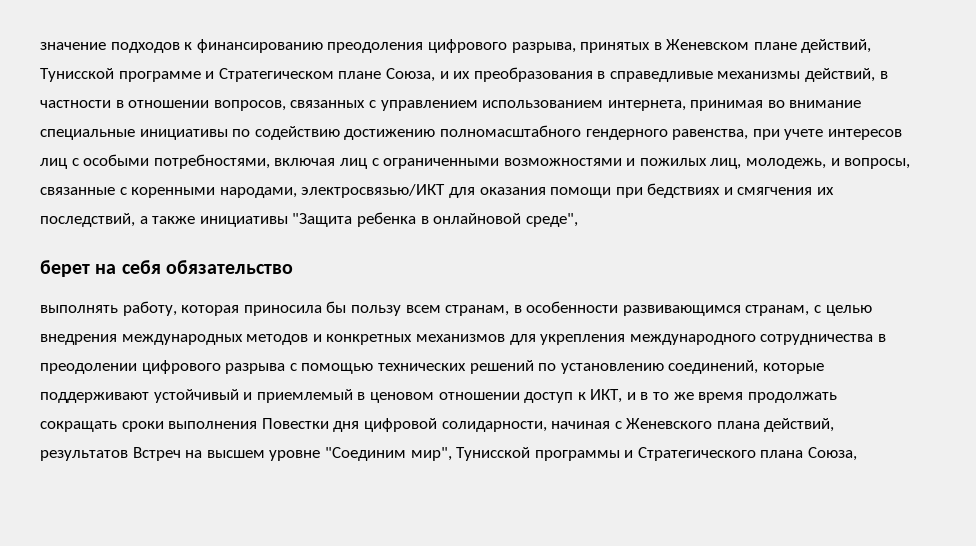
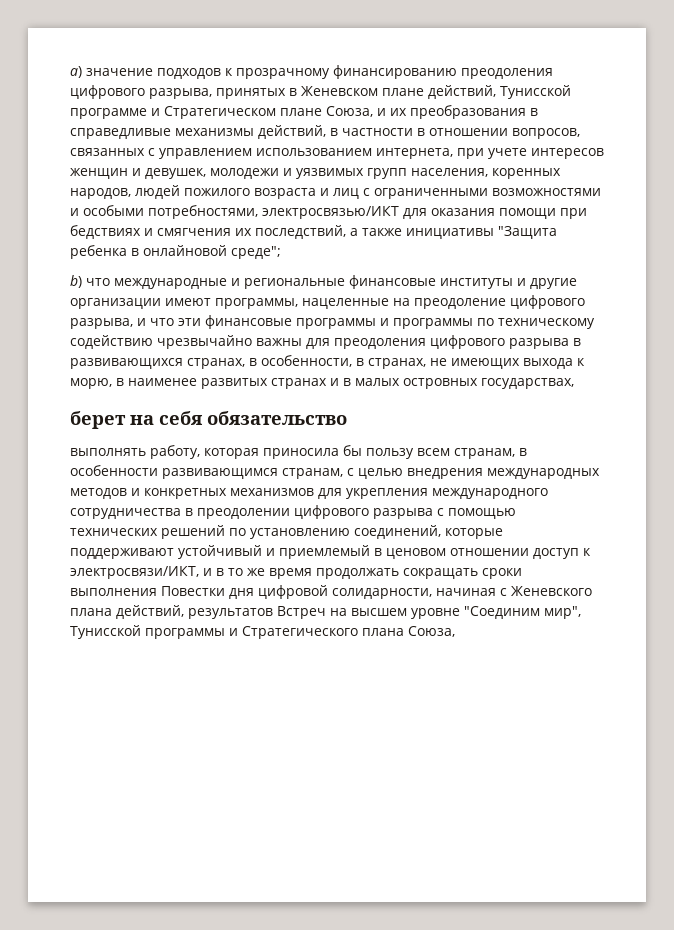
(40, 46) none -> [70,66,82,78] a)
(193, 46) none -> [236,68,330,79] прозрачному
[690,100,862,111] [40,125,902,140] [40,154,336,169] принимая во внимание специальные инициативы по содействию достижению полномасштабного гендерного равенства, при учете интересов лиц с особыми потребностями, включая -> [457,148,604,159] [70,168,561,179] [70,185,329,199] при учете интересов женщин и девушек, молодежи и уязвимых групп населения, коренных народов, людей пожилого возраста и
[639,158,911,169] [40,187,297,198] пожилых лиц, молодежь, и вопросы, связанные с коренными народами, -> [83,205,258,219] особыми потребностями,
[525,213,578,227] среде", -> [231,246,281,259] [70,275,577,289] [70,295,585,309] [70,315,595,329] [70,335,581,349] [70,355,585,369] [70,378,574,389] среде"; // b) что международные и региональные финансовые институты и другие организации имеют программы, нацеленные на преодоление цифрового разрыва, и что эти финансовые программы и программы по техническому содействию чрезвычайно важны для преодоления цифрового разрыва в развивающихся странах, в особенности, в странах, не имеющих выхода к морю, в наименее развитых странах и в малых островных государствах,
[590,389,623,403] ИКТ, -> [70,566,199,579] электросвязи/ИКТ,

